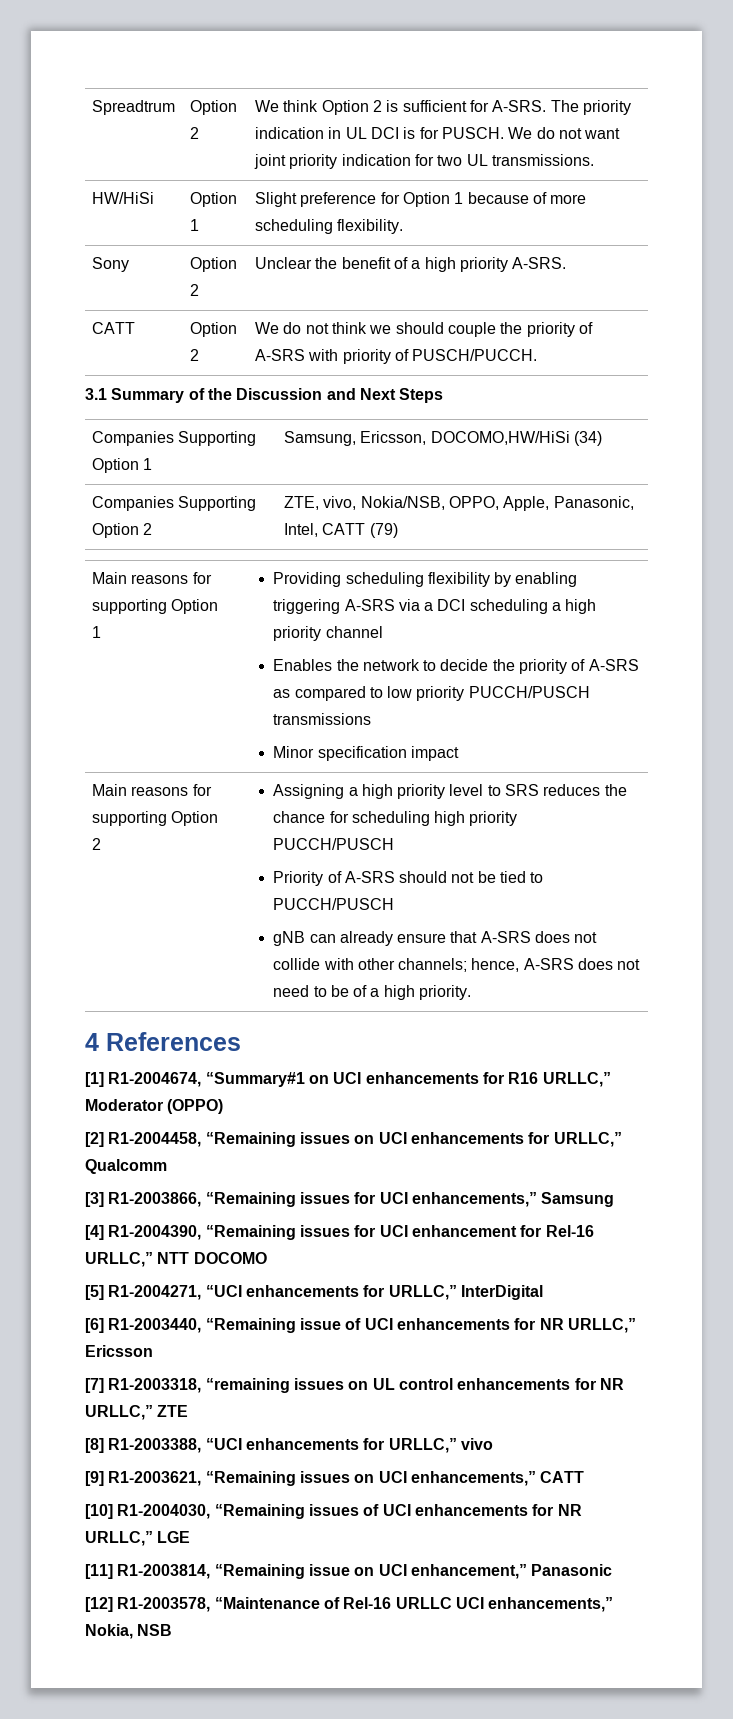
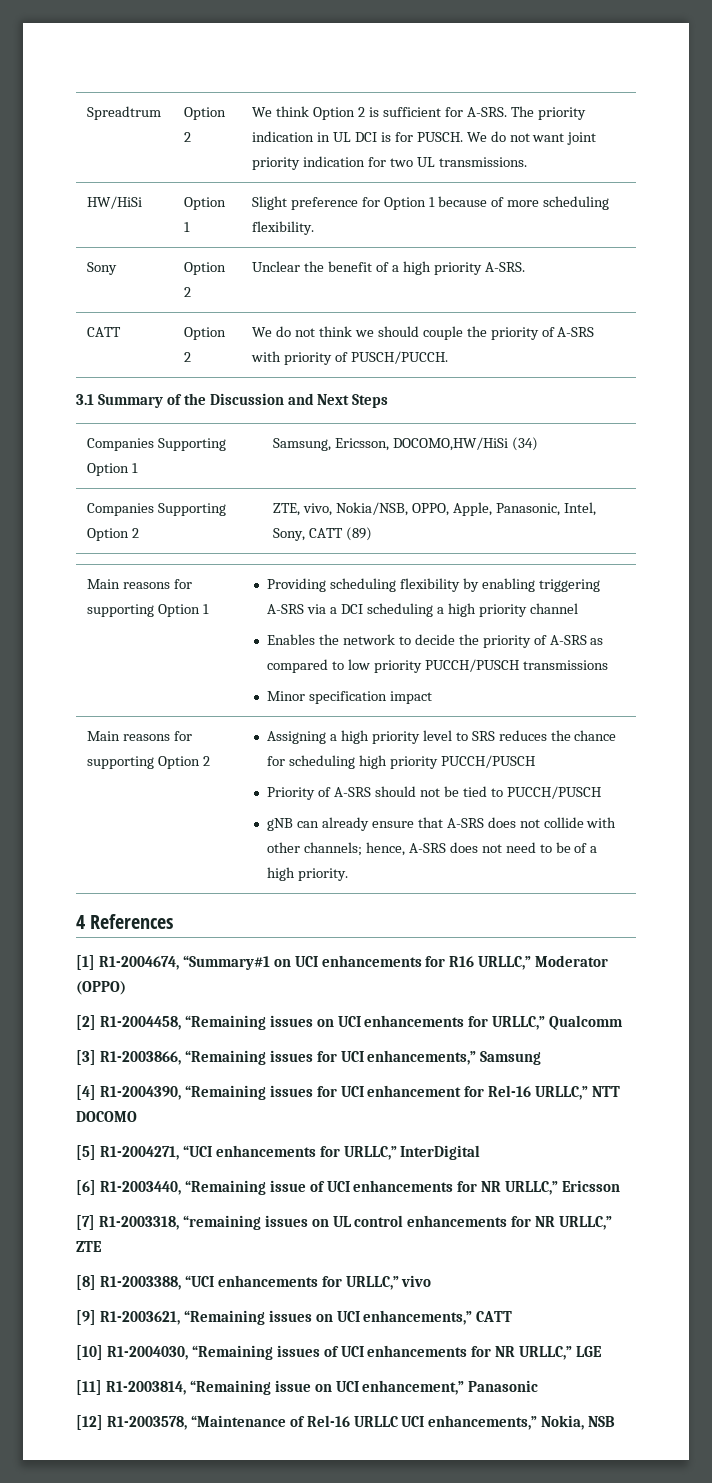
[322,523,398,538] CATT (79) -> [273,527,373,541] Sony, CATT (89)

